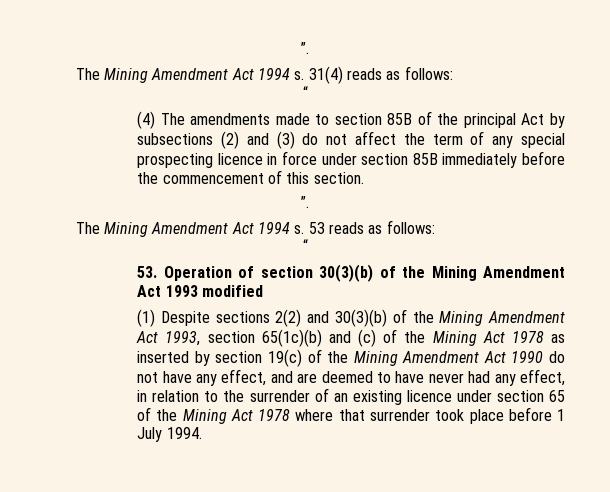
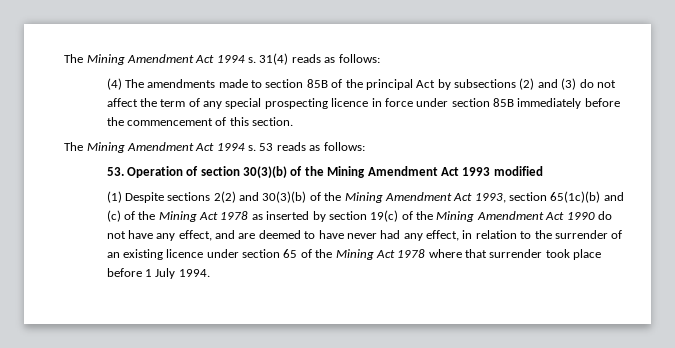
[301,42,309,54] ”. // -> (64, 58) none
[302,86,308,99] // “ -> (380, 58) none
[301,196,309,208] // ”. -> (294, 121) none
[302,239,308,252] // “ -> (365, 146) none

